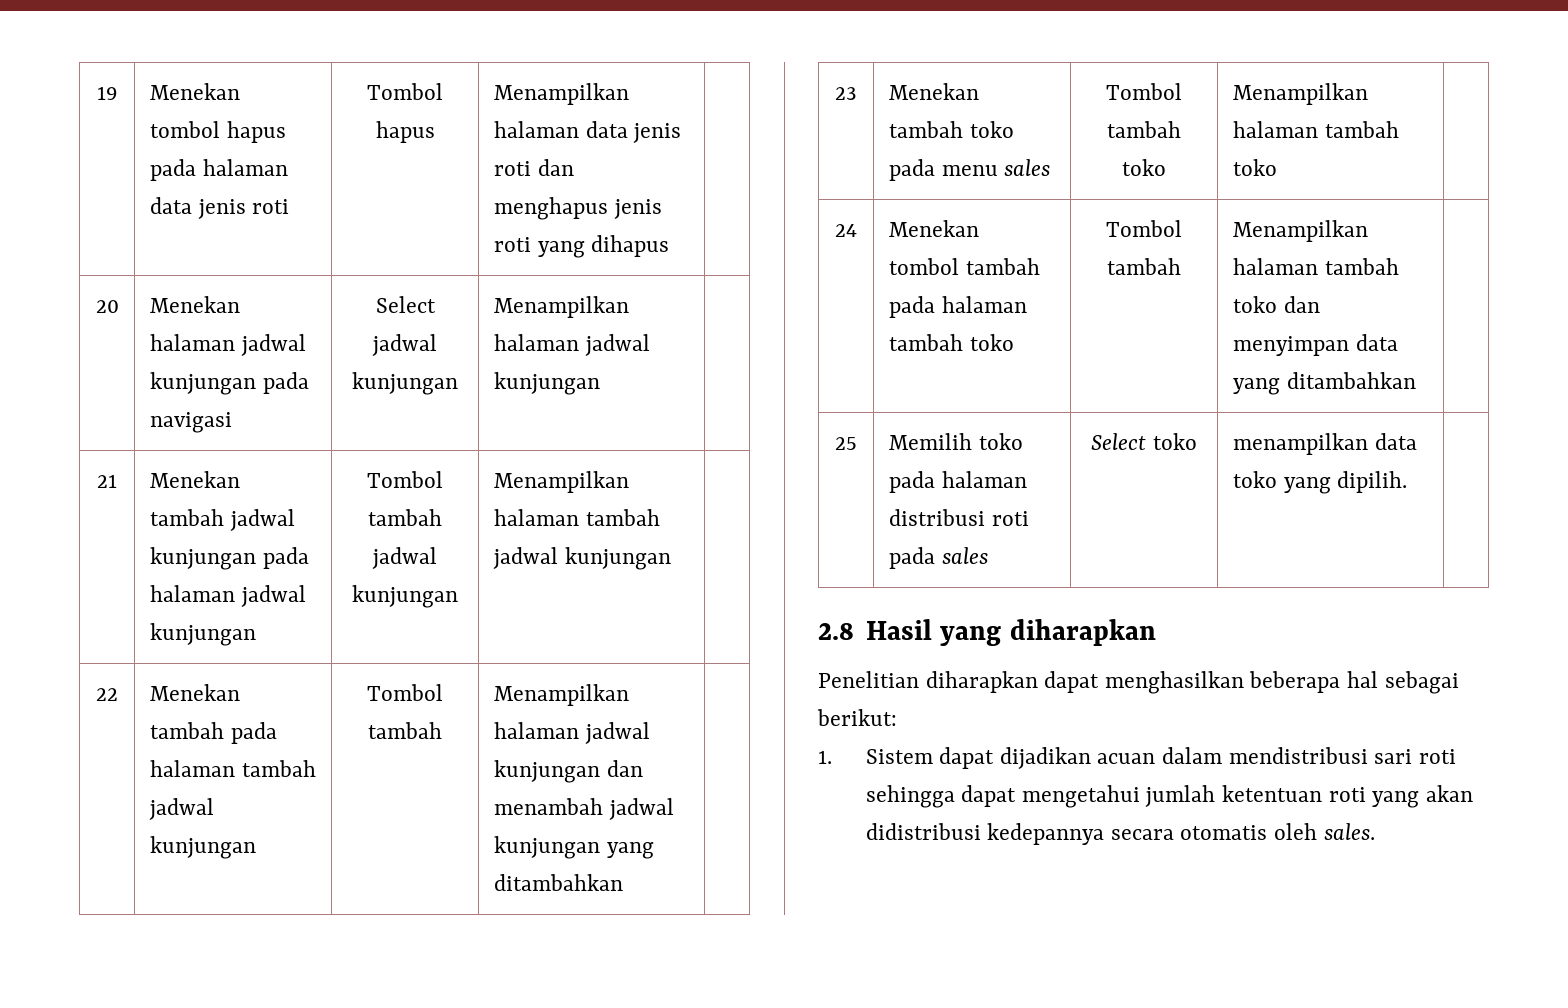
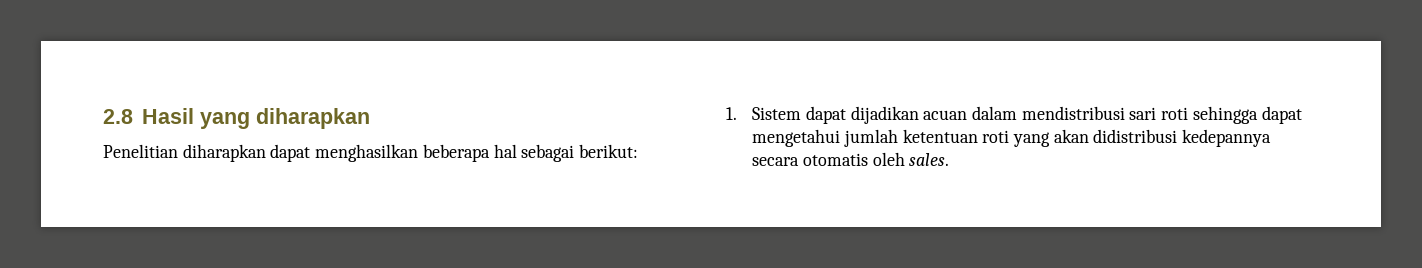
[96,86,118,100] [149,83,240,100] [149,121,286,143] [149,159,288,181] [149,197,290,219] [367,83,443,100] [375,121,435,143] [493,83,629,105] [493,121,682,143] [493,159,574,176] [493,197,662,220] [493,235,670,258] [95,300,119,313] [149,296,240,313] [149,334,306,356] [149,372,309,395] [149,412,232,433] [375,296,436,313] [372,334,437,356] [352,372,458,395] [493,296,629,318] [493,334,650,356] [493,372,600,395] [97,474,117,488] [149,471,240,488] [149,509,295,531] [149,547,309,570] [149,585,306,607] [149,623,256,646] [367,471,443,488] [368,509,442,526] [372,547,437,569] [352,585,458,608] [493,471,629,493] [493,509,660,526] [492,547,671,570] [96,688,118,701] [149,684,240,701] [149,722,277,744] [149,760,316,777] [148,798,214,820] [149,836,256,859] [367,684,443,701] [368,722,442,739] [493,684,629,706] [493,722,650,744] [493,760,643,783] [493,798,674,820] [493,836,654,859] [493,874,623,891] [835,87,857,100] [888,83,979,100] [888,121,1014,138] [888,159,1051,181] [1106,83,1182,100] [1107,121,1181,138] [1122,159,1166,176] [1232,83,1368,105] [1232,121,1399,138] [1232,159,1277,176] [835,224,857,237] [888,220,979,237] [888,258,1040,275] [888,296,1027,318] [888,334,1014,351] [1106,220,1182,237] [1107,258,1181,275] [1232,220,1368,242] [1232,258,1399,275] [1232,296,1320,313] [1232,334,1398,356] [1232,372,1416,395] [835,437,857,450] [888,433,1023,450] [888,471,1027,493] [888,509,1029,526] [888,547,988,569] [1091,433,1197,450] [1232,433,1417,455] [1232,471,1408,494] 19 | Menekan tombol hapus pada halaman data jenis roti | Tombol hapus | Menampilkan halaman data jenis roti dan menghapus jenis roti yang dihapus | // 20 | Menekan halaman jadwal kunjungan pada navigasi | Select jadwal kunjungan | Menampilkan halaman jadwal kunjungan | // 21 | Menekan tambah jadwal kunjungan pada halaman jadwal kunjungan | Tombol tambah jadwal kunjungan | Menampilkan halaman tambah jadwal kunjungan | // 22 | Menekan tambah pada halaman tambah jadwal kunjungan | Tombol tambah | Menampilkan halaman jadwal kunjungan dan menambah jadwal kunjungan yang ditambahkan | // 23 | Menekan tambah toko pada menu sales | Tombol tambah toko | Menampilkan halaman tambah toko | // 24 | Menekan tombol tambah pada halaman tambah toko | Tombol tambah | Menampilkan halaman tambah toko dan menyimpan data yang ditambahkan | // 25 | Memilih toko pada halaman distribusi roti pada sales | Select toko | menampilkan data toko yang dipilih. | // -> (103, 116) none

